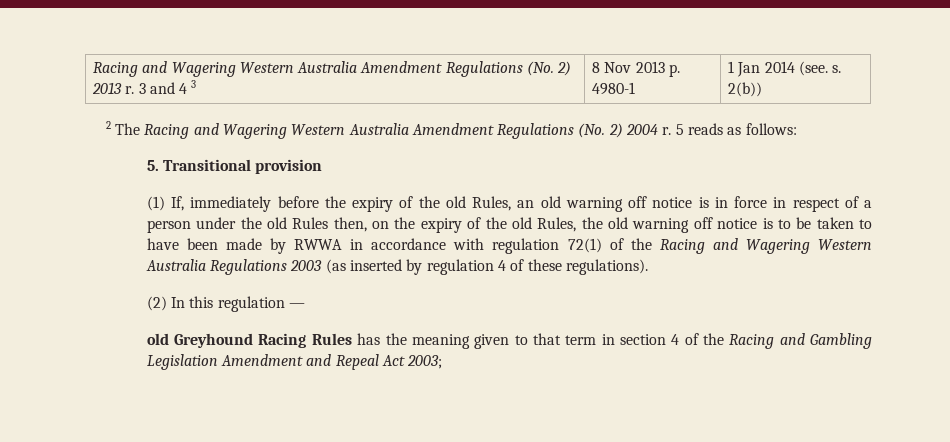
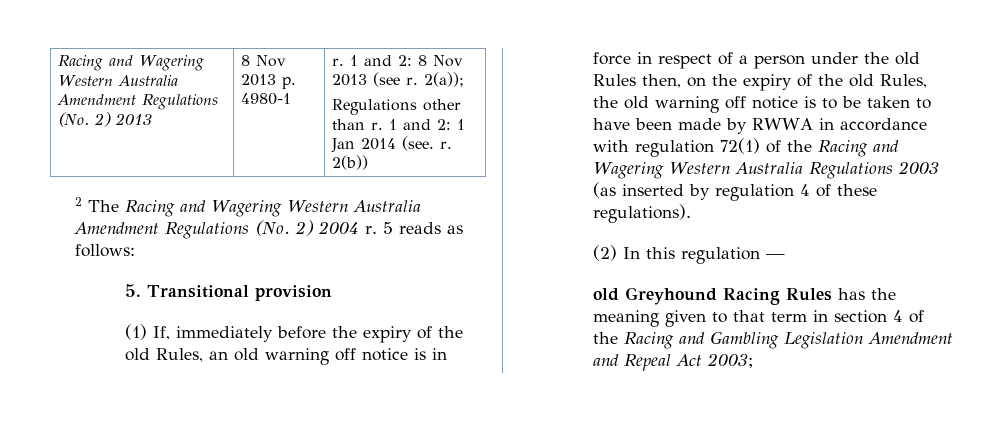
[125,80,197,94] r. 3 and 4 3 -> (152, 119) none
(635, 88) none -> [331,55,463,67] [331,72,464,87] [331,99,461,115] [331,119,451,130] r. 1 and 2: 8 Nov 2013 (see r. 2(a)); // Regulations other than r. 1 and 2:
[832,65,842,73] s. -> [439,141,452,149] r.

